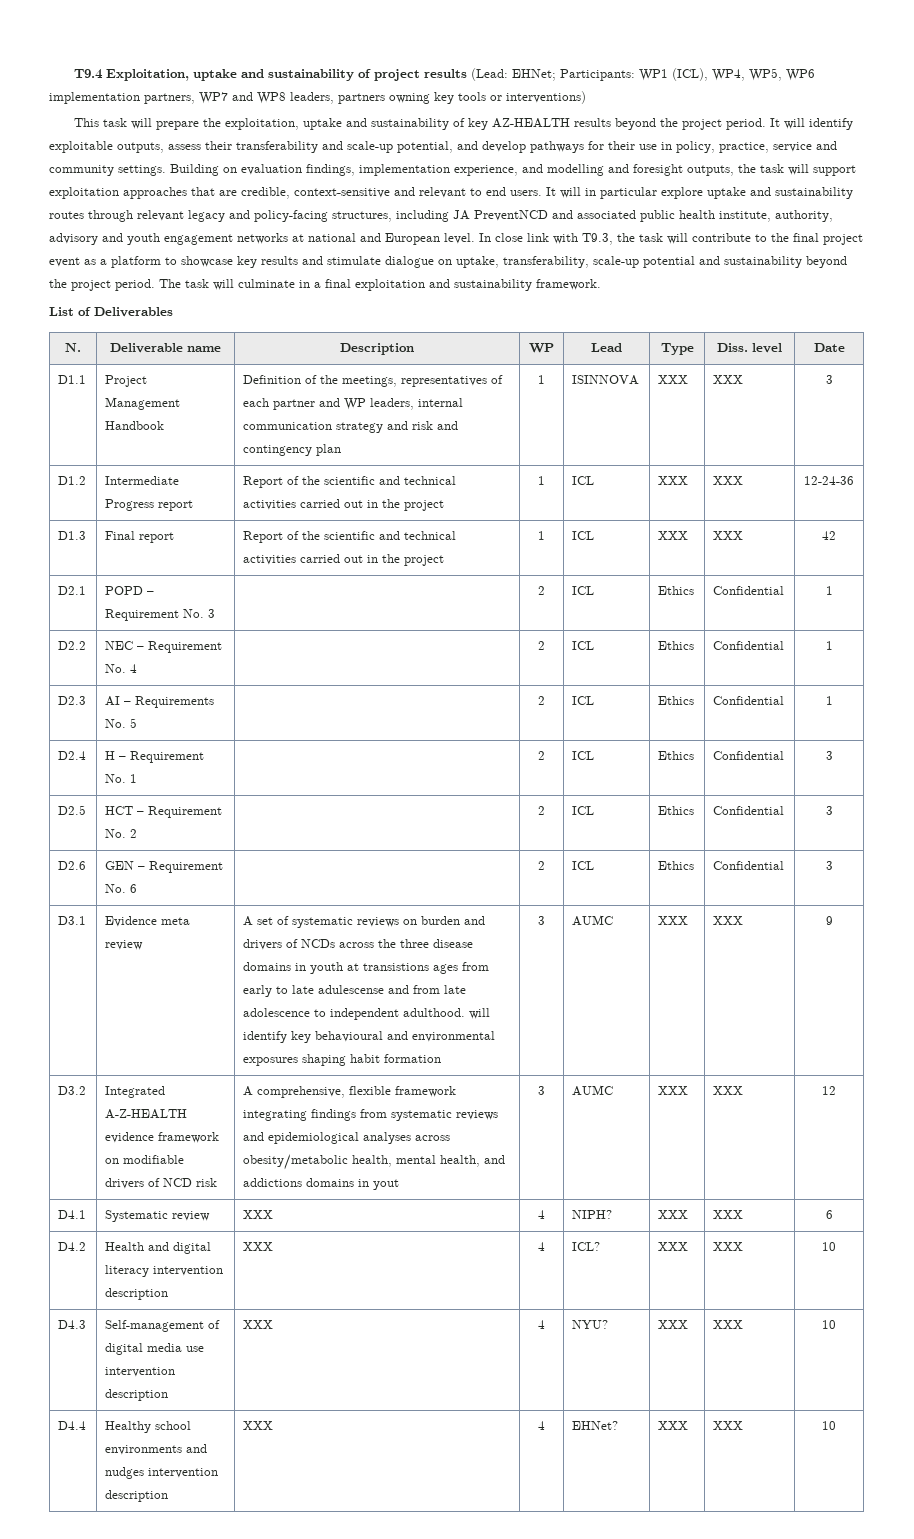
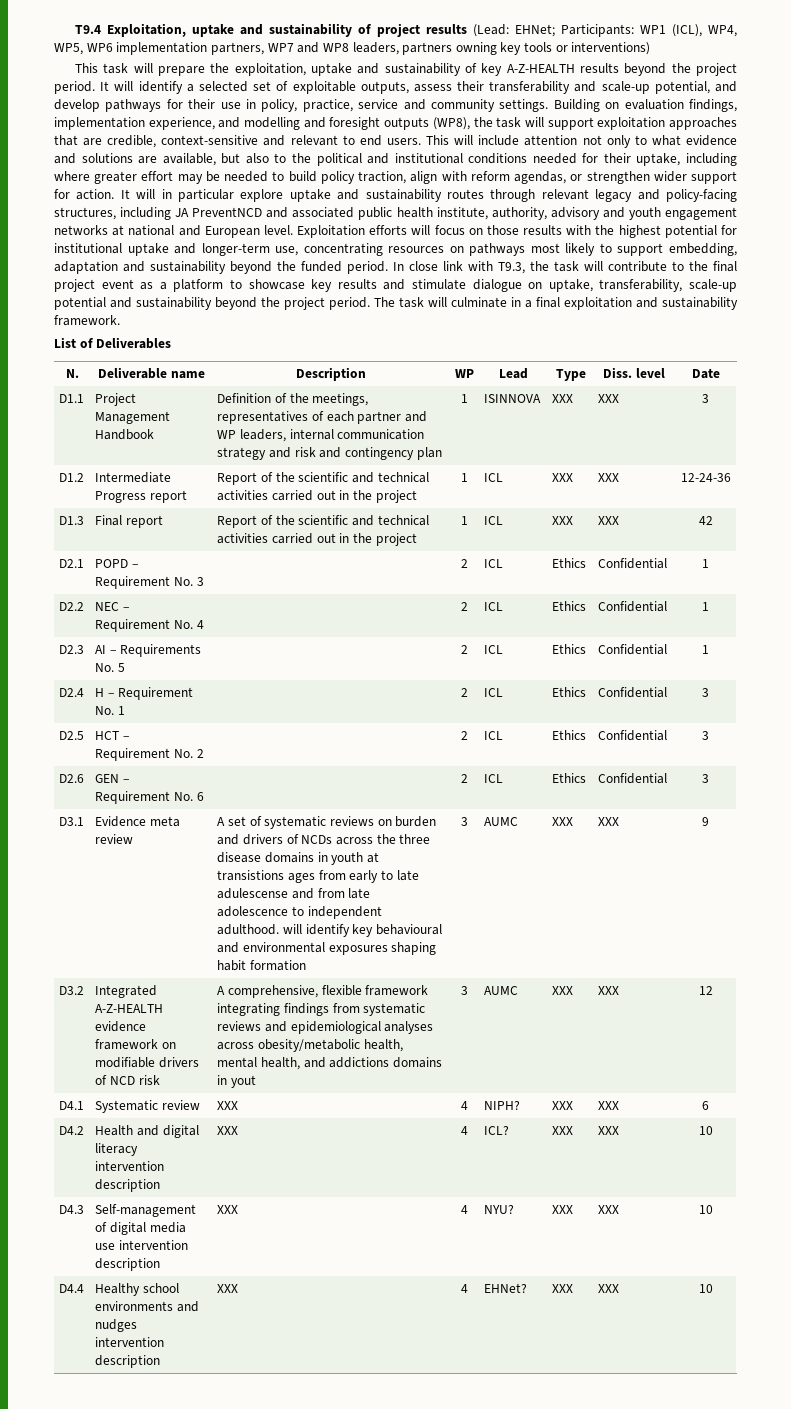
[492,118,571,128] AZ-HEALTH -> [506,64,575,73] A-Z-HEALTH
(854, 124) none -> [186,81,289,92] a selected set of
[687,165,734,176] outputs, -> [384,117,470,130] outputs (WP8),
(542, 193) none -> [426,135,738,148] [54,153,737,166] [54,171,737,184] [54,189,115,200] This will include attention not only to what evidence and solutions are available, but also to the political and institutional conditions needed for their uptake, including where greater effort may be needed to build policy traction, align with reform agendas, or strengthen wider support for action.
(475, 238) none -> [297,225,737,238] [54,243,738,256] [54,261,388,274] Exploitation efforts will focus on those results with the highest potential for institutional uptake and longer-term use, concentrating resources on pathways most likely to support embedding, adaptation and sustainability beyond the funded period.

